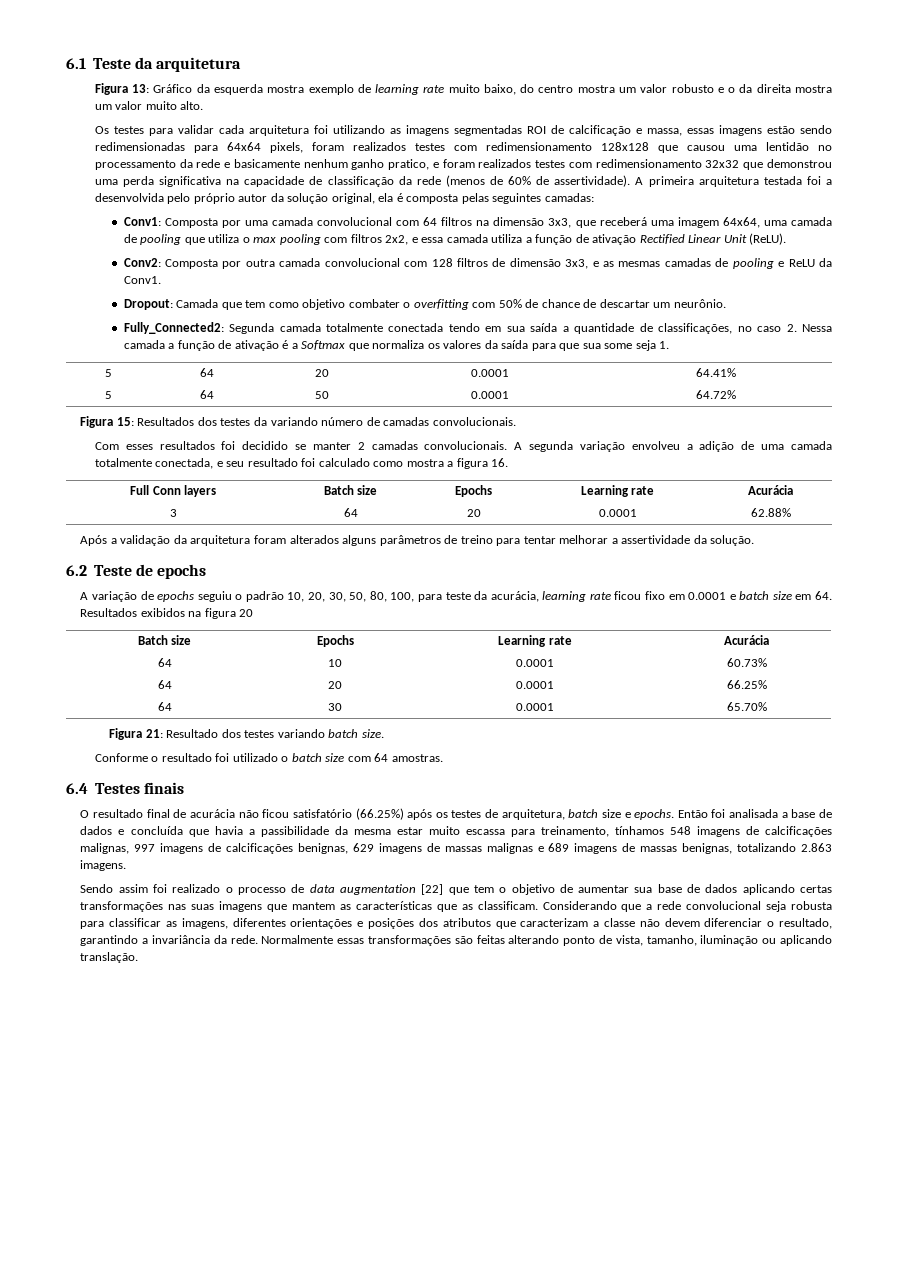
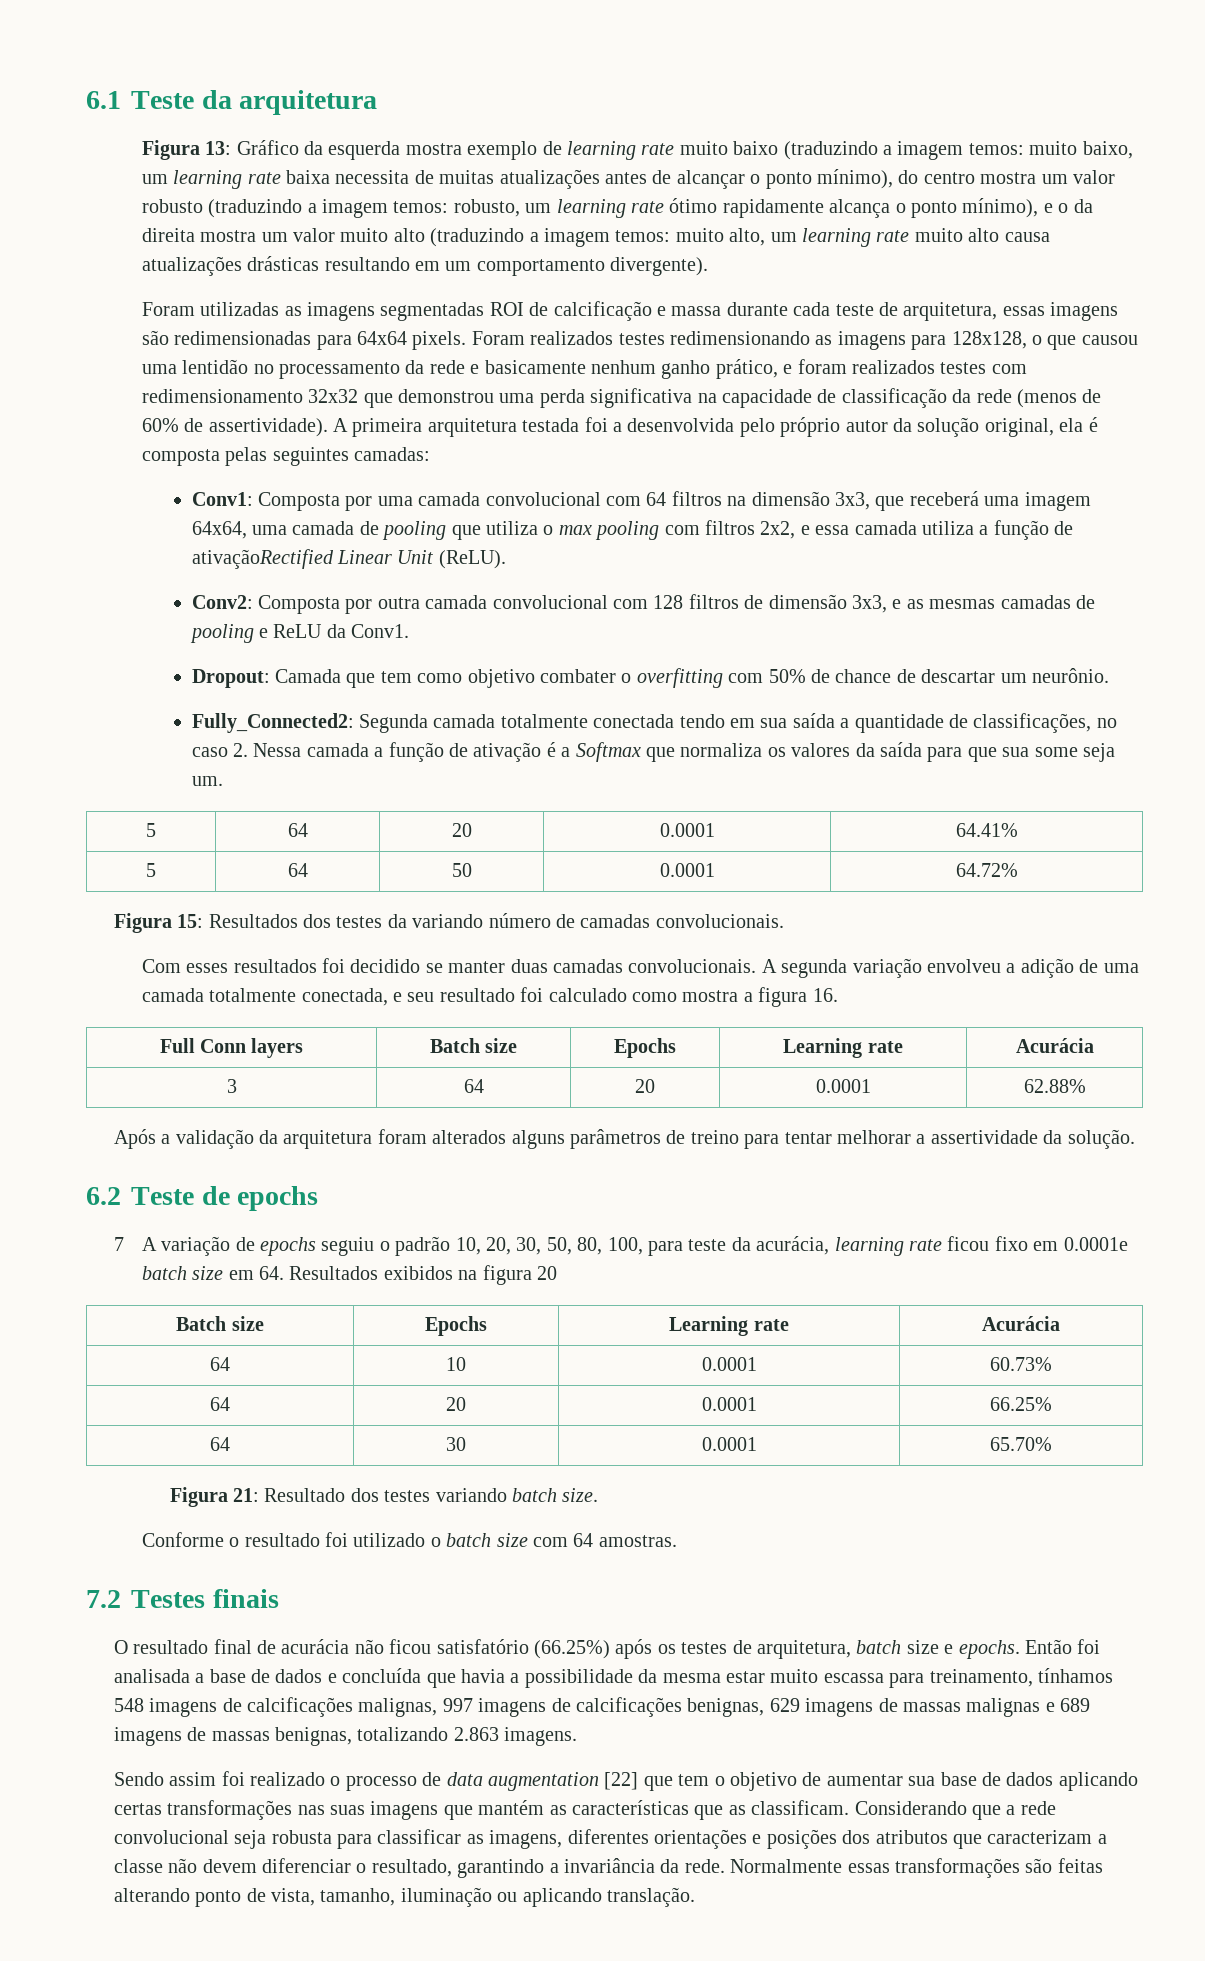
[483,84,516,95] baixo, -> [733,141,1133,160] [141,169,893,189] baixo (traduzindo a imagem temos: muito baixo, um learning rate baixa necessita de muitas atualizações antes de alcançar o ponto mínimo),
(714, 88) none -> [208,198,1039,218] (traduzindo a imagem temos: robusto, um learning rate ótimo rapidamente alcança o ponto mínimo),
[180,101,204,110] [94,125,385,136] alto. // Os testes para validar cada arquitetura foi utilizando -> [393,228,1050,247] [141,256,709,276] [141,302,280,316] alto (traduzindo a imagem temos: muito alto, um learning rate muito alto causa atualizações drásticas resultando em um comportamento divergente). // Foram utilizadas
[646,125,833,136] [94,142,649,153] massa, essas imagens estão sendo redimensionadas para 64x64 pixels, foram realizados testes com redimensionamento 128x128 -> [671,302,1119,321] [141,330,1042,350] massa durante cada teste de arquitetura, essas imagens são redimensionadas para 64x64 pixels. Foram realizados testes redimensionando as imagens para 128x128, o
[388,159,430,170] pratico, -> [715,359,778,379] prático,
[592,234,685,245] ativação Rectified -> [191,549,334,569] ativaçãoRectified
[659,341,670,349] 1. -> [191,776,223,786] um.
[357,442,365,450] 2 -> [510,959,548,973] duas
(206, 571) none -> [113,1237,124,1251] 7
[688,592,736,600] 0.0001 e -> [1063,1237,1128,1251] 0.0001e
[66,783,88,794] 6.4 -> [86,1590,121,1608] 7.2
[260,826,329,837] passibilidade -> [524,1669,633,1688] possibilidade
[292,902,336,910] mantem -> [478,1800,545,1815] mantém

